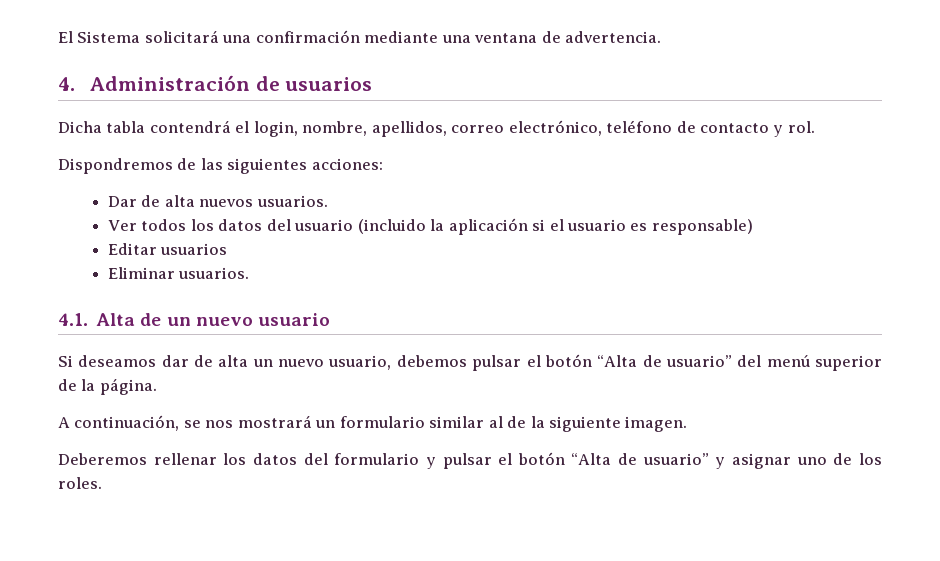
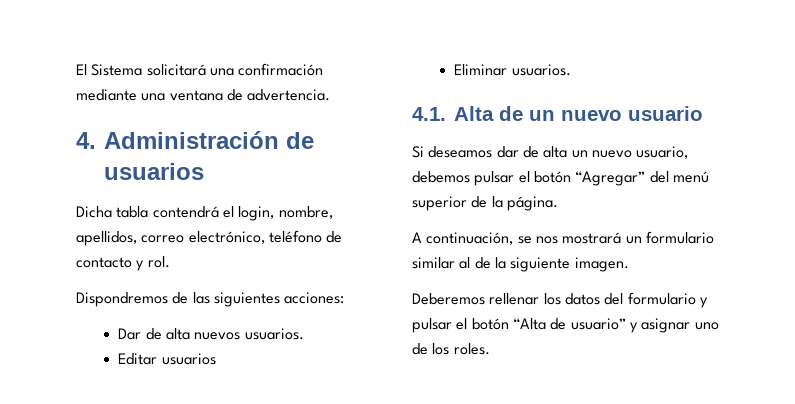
[108,218,753,235] // Ver todos los datos del usuario (incluido la aplicación si el usuario es responsable) -> (304, 334) none
[597,355,732,367] “Alta de usuario” -> [575,171,646,186] “Agregar”

